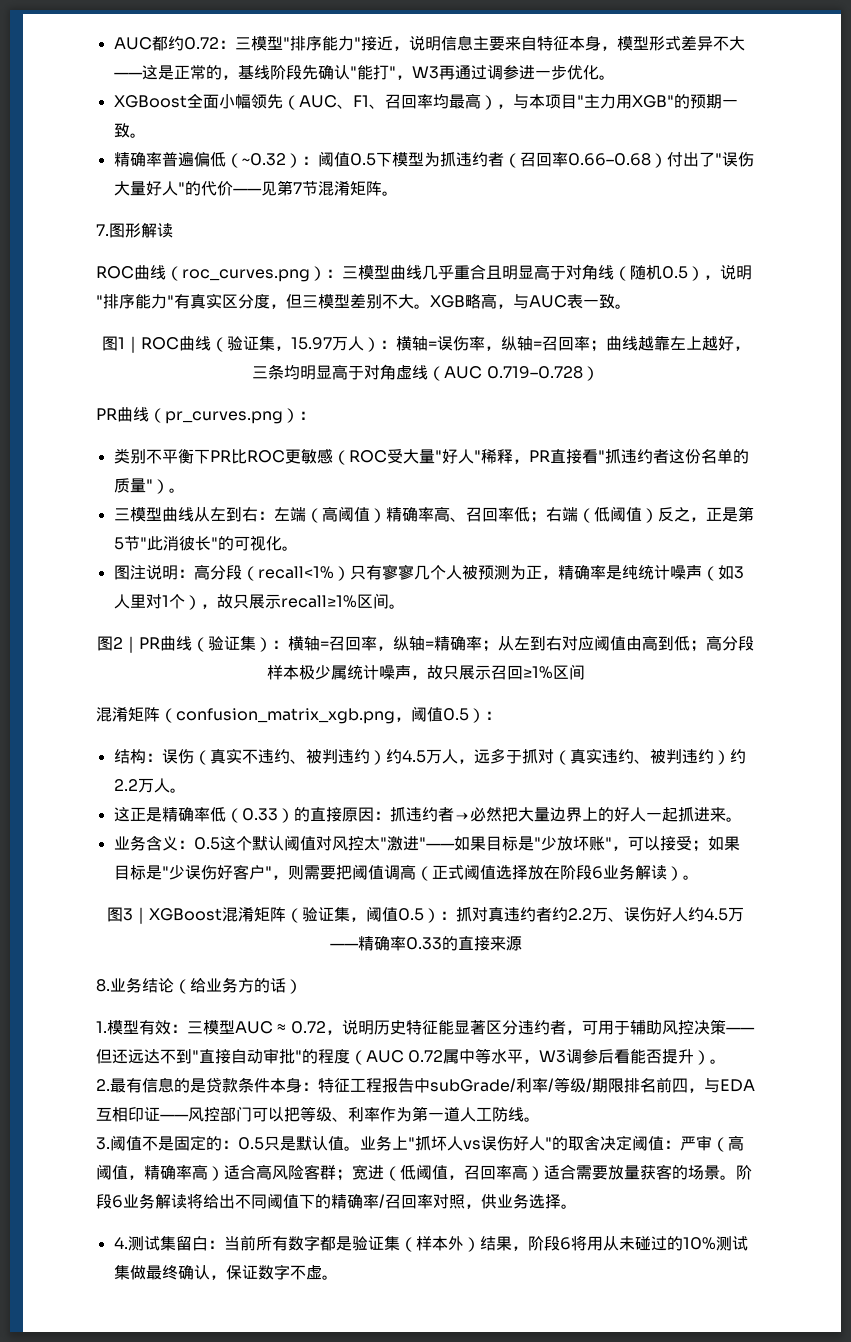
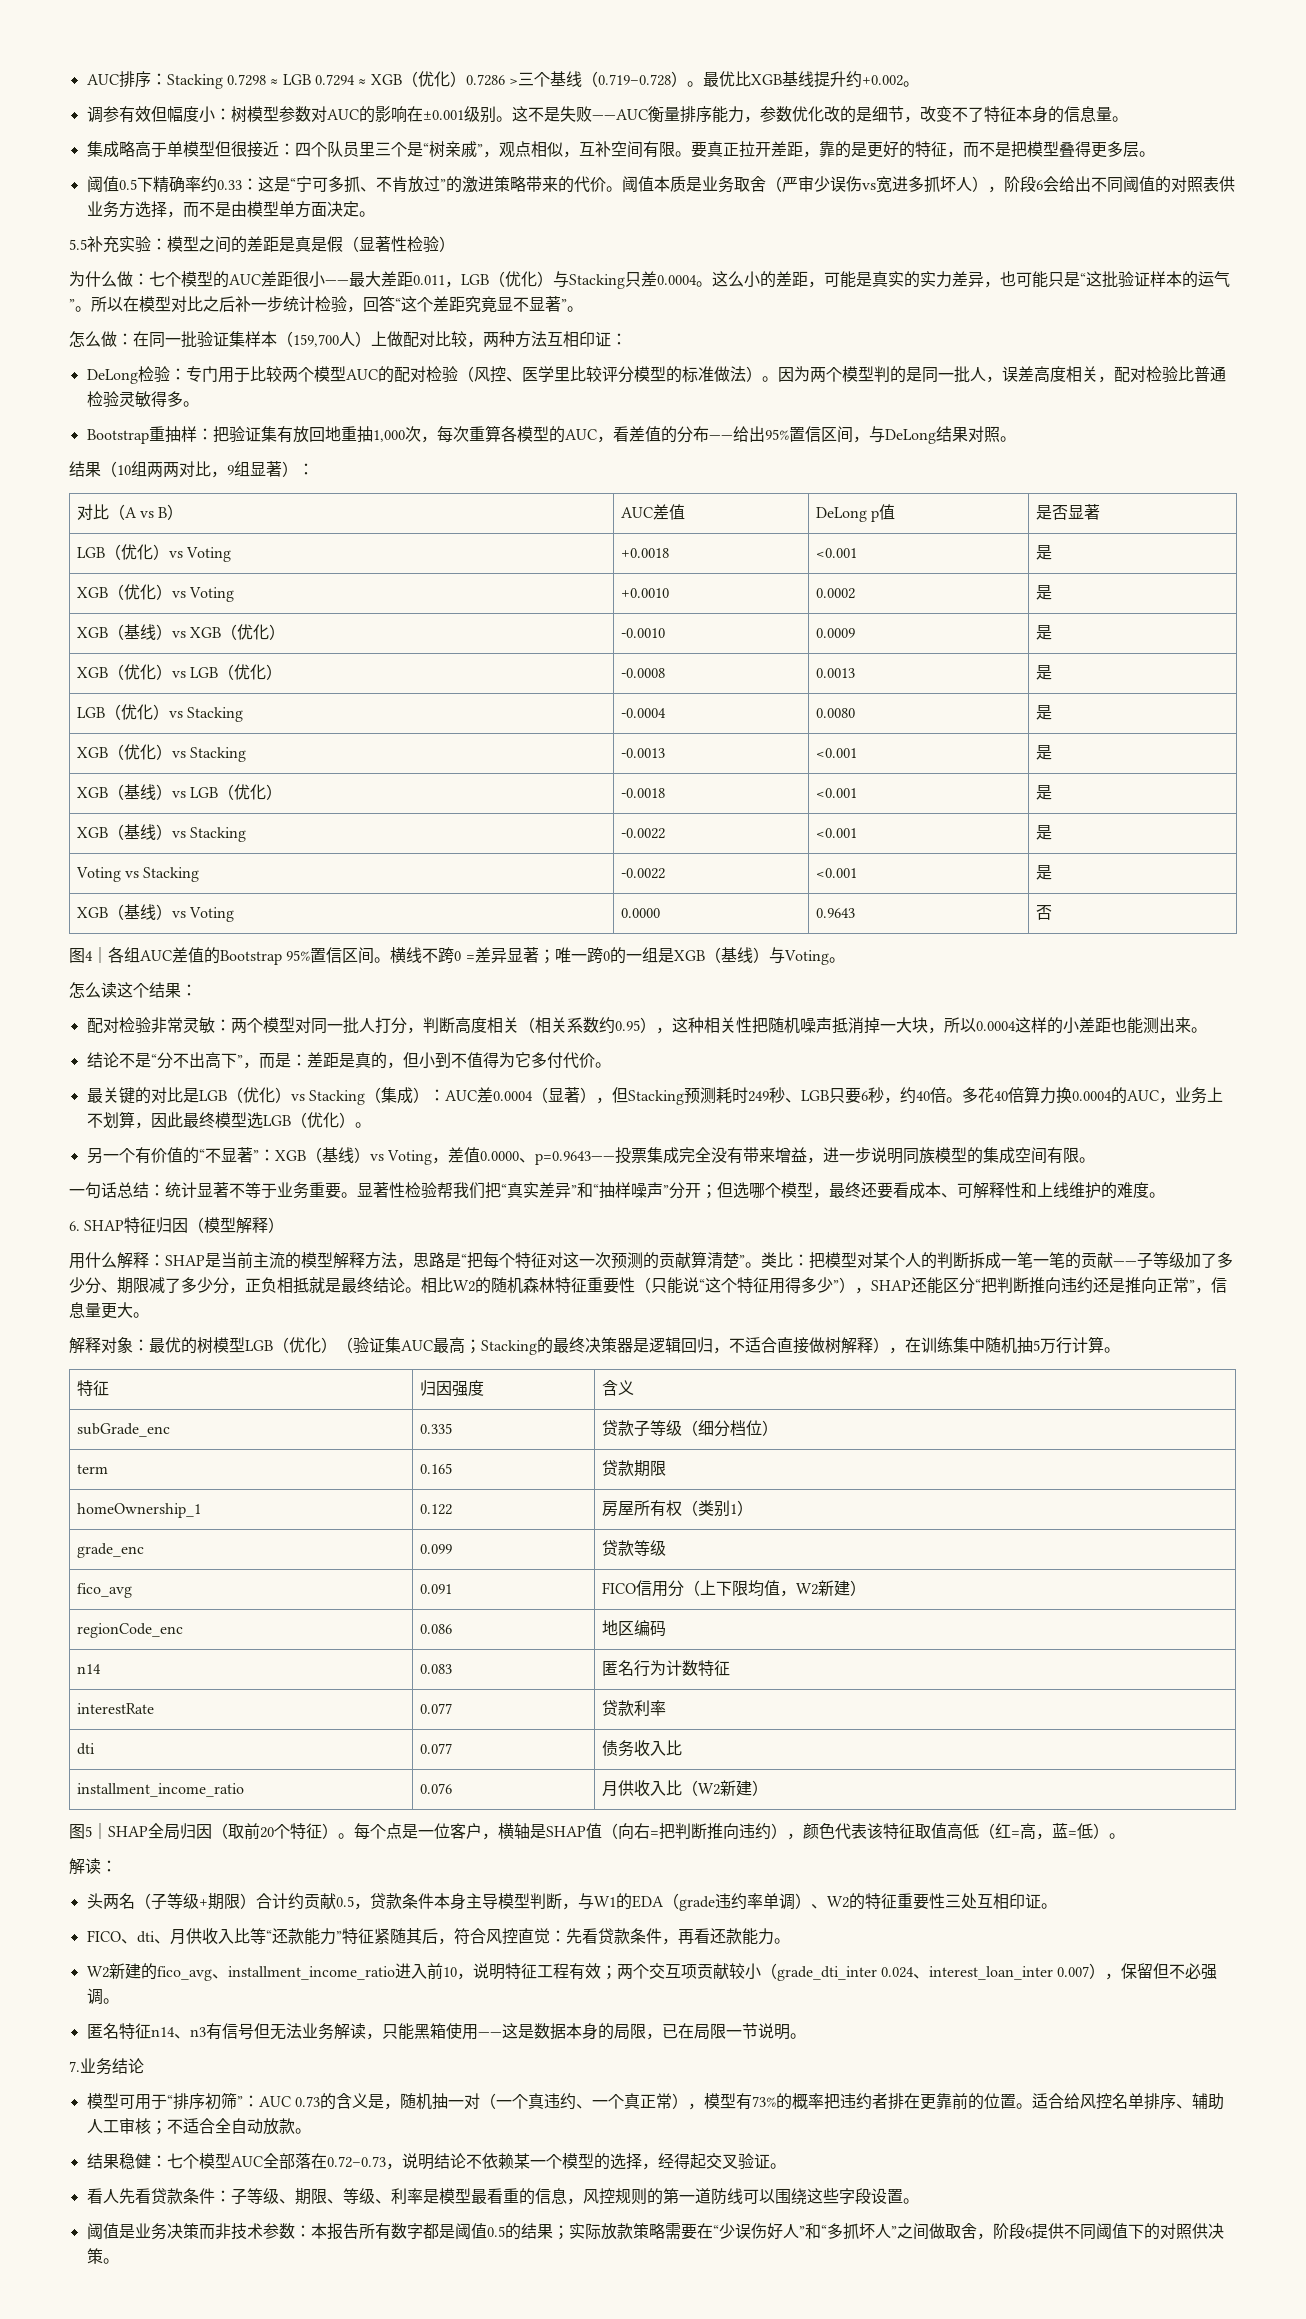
[113,35,745,51] [113,65,615,80] [113,93,738,110] [113,123,146,138] [113,151,754,168] [113,180,398,196] [96,223,173,238] [96,264,752,282] [96,293,631,309] [101,336,750,353] [252,364,599,381] [96,407,315,424] [113,448,749,465] [113,478,185,494] [113,506,754,523] [113,535,298,551] [113,564,744,581] [113,593,405,610] [97,635,754,653] [266,664,585,680] [96,706,501,724] [113,748,746,765] [113,778,186,793] [113,807,742,823] [113,835,740,852] [113,864,699,881] [107,906,744,924] [329,936,522,951] [96,977,302,994] [96,1019,755,1035] [96,1048,727,1065] [96,1077,755,1093] [96,1106,540,1122] [96,1135,744,1152] [96,1164,752,1181] [96,1193,577,1209] [113,1235,748,1252] [113,1264,322,1280] AUC都约0.72：三模型"排序能力"接近，说明信息主要来自特征本身，模型形式差异不大——这是正常的，基线阶段先确认"能打"，W3再通过调参进一步优化。 // XGBoost全面小幅领先（AUC、F1、召回率均最高），与本项目"主力用XGB"的预期一致。 // 精确率普遍偏低（~0.32）：阈值0.5下模型为抓违约者（召回率0.66–0.68）付出了"误伤大量好人"的代价——见第7节混淆矩阵。 // 7.图形解读 // ROC曲线（roc_curves.png）：三模型曲线几乎重合且明显高于对角线（随机0.5），说明"排序能力"有真实区分度，但三模型差别不大。XGB略高，与AUC表一致。 // 图1｜ROC曲线（验证集，15.97万人）：横轴=误伤率，纵轴=召回率；曲线越靠左上越好，三条均明显高于对角虚线（AUC 0.719–0.728） // PR曲线（pr_curves.png）： // 类别不平衡下PR比ROC更敏感（ROC受大量"好人"稀释，PR直接看"抓违约者这份名单的质量"）。 // 三模型曲线从左到右：左端（高阈值）精确率高、召回率低；右端（低阈值）反之，正是第5节"此消彼长"的可视化。 // 图注说明：高分段（recall<1%）只有寥寥几个人被预测为正，精确率是纯统计噪声（如3人里对1个），故只展示recall≥1%区间。 // 图2｜PR曲线（验证集）：横轴=召回率，纵轴=精确率；从左到右对应阈值由高到低；高分段样本极少属统计噪声，故只展示召回≥1%区间 // 混淆矩阵（confusion_matrix_xgb.png，阈值0.5）： // 结构：误伤（真实不违约、被判违约）约4.5万人，远多于抓对（真实违约、被判违约）约2.2万人。 // 这正是精确率低（0.33）的直接原因：抓违约者→必然把大量边界上的好人一起抓进来。 // 业务含义：0.5这个默认阈值对风控太"激进"——如果目标是"少放坏账"，可以接受；如果目标是"少误伤好客户"，则需要把阈值调高（正式阈值选择放在阶段6业务解读）。 // 图3｜XGBoost混淆矩阵（验证集，阈值0.5）：抓对真违约者约2.2万、误伤好人约4.5万——精确率0.33的直接来源 // 8.业务结论（给业务方的话） // 1.模型有效：三模型AUC ≈ 0.72，说明历史特征能显著区分违约者，可用于辅助风控决策——但还远达不到"直接自动审批"的程度（AUC 0.72属中等水平，W3调参后看能否提升）。 // 2.最有信息的是贷款条件本身：特征工程报告中subGrade/利率/等级/期限排名前四，与EDA互相印证——风控部门可以把等级、利率作为第一道人工防线。 // 3.阈值不是固定的：0.5只是默认值。业务上"抓坏人vs误伤好人"的取舍决定阈值：严审（高阈值，精确率高）适合高风险客群；宽进（低阈值，召回率高）适合需要放量获客的场景。阶段6业务解读将给出不同阈值下的精确率/召回率对照，供业务选择。 // 4.测试集留白：当前所有数字都是验证集（样本外）结果，阶段6将用从未碰过的10%测试集做最终确认，保证数字不虚 -> [86,71,919,89] [86,106,1128,123] [86,141,1155,158] [86,176,1235,193] [86,201,375,218] [69,236,455,253] [69,271,1230,289] [69,296,583,313] [69,331,627,348] [86,366,1226,384] [86,391,199,407] [86,425,1016,444] [69,461,314,478] [76,504,184,520] [620,504,685,520] [815,504,895,522] [1035,504,1100,520] [76,544,231,562] [620,548,669,558] [815,548,857,558] [1035,545,1052,560] [76,584,234,602] [620,588,669,598] [815,588,855,599] [1035,585,1052,600] [76,624,285,640] [620,628,665,638] [815,628,855,638] [1035,625,1052,640] [76,664,282,680] [620,668,665,678] [815,668,855,678] [1035,665,1052,680] [76,704,243,722] [620,708,666,718] [815,708,855,718] [1035,705,1052,720] [76,744,246,762] [620,748,665,758] [815,748,857,758] [1035,745,1052,760] [76,784,282,800] [620,788,665,798] [815,788,857,798] [1035,785,1052,800] [76,824,246,842] [620,828,665,839] [815,828,857,838] [1035,825,1052,840] [75,867,200,882] [620,868,665,879] [815,868,857,878] [1035,865,1052,880] [76,904,234,922] [620,908,660,918] [815,908,855,918] [1035,905,1052,920] [69,947,845,965] [69,982,197,998] [86,1017,1207,1034] [86,1052,611,1069] [86,1086,1223,1105] [86,1111,371,1129] [86,1147,1095,1165] [69,1182,1165,1199] [69,1217,285,1234] [69,1251,1233,1269] [69,1277,1227,1294] [69,1302,149,1319] [69,1336,1120,1355] [76,1380,109,1396] [419,1380,484,1397] [601,1380,634,1396] [76,1423,170,1437] [419,1423,452,1434] [601,1420,778,1437] [76,1464,108,1474] [419,1463,452,1474] [601,1460,666,1477] [76,1503,201,1518] [419,1504,452,1515] [601,1500,753,1517] [76,1543,144,1558] [419,1544,452,1554] [601,1540,666,1556] [76,1583,132,1598] [419,1584,452,1594] [601,1580,866,1597] [76,1623,183,1638] [419,1624,452,1634] [601,1620,666,1637] [76,1664,101,1674] [419,1664,452,1674] [601,1660,730,1677] [76,1703,154,1714] [419,1703,452,1714] [601,1700,666,1716] [76,1743,95,1755] [419,1743,452,1754] [601,1740,682,1757] [76,1783,244,1797] [419,1783,452,1794] [601,1780,768,1797] [69,1823,1125,1840] [69,1858,117,1875] [86,1893,1057,1911] [86,1928,790,1945] [86,1963,1218,1981] [86,1988,119,2005] [86,2023,806,2040] [69,2058,144,2075] [86,2092,1224,2110] [86,2118,311,2135] [86,2153,786,2170] [86,2188,919,2205] [86,2223,1224,2240] [86,2248,103,2264] AUC排序：Stacking 0.7298 ≈ LGB 0.7294 ≈ XGB（优化）0.7286 >三个基线（0.719–0.728）。最优比XGB基线提升约+0.002。 // 调参有效但幅度小：树模型参数对AUC的影响在±0.001级别。这不是失败——AUC衡量排序能力，参数优化改的是细节，改变不了特征本身的信息量。 // 集成略高于单模型但很接近：四个队员里三个是“树亲戚”，观点相似，互补空间有限。要真正拉开差距，靠的是更好的特征，而不是把模型叠得更多层。 // 阈值0.5下精确率约0.33：这是“宁可多抓、不肯放过”的激进策略带来的代价。阈值本质是业务取舍（严审少误伤vs宽进多抓坏人），阶段6会给出不同阈值的对照表供业务方选择，而不是由模型单方面决定。 // 5.5补充实验：模型之间的差距是真是假（显著性检验） // 为什么做：七个模型的AUC差距很小——最大差距0.011，LGB（优化）与Stacking只差0.0004。这么小的差距，可能是真实的实力差异，也可能只是“这批验证样本的运气”。所以在模型对比之后补一步统计检验，回答“这个差距究竟显不显著”。 // 怎么做：在同一批验证集样本（159,700人）上做配对比较，两种方法互相印证： // DeLong检验：专门用于比较两个模型AUC的配对检验（风控、医学里比较评分模型的标准做法）。因为两个模型判的是同一批人，误差高度相关，配对检验比普通检验灵敏得多。 // Bootstrap重抽样：把验证集有放回地重抽1,000次，每次重算各模型的AUC，看差值的分布——给出95%置信区间，与DeLong结果对照。 // 结果（10组两两对比，9组显著）： // 对比（A vs B） | AUC差值 | DeLong p值 | 是否显著 // LGB（优化）vs Voting | +0.0018 | <0.001 | 是 // XGB（优化）vs Voting | +0.0010 | 0.0002 | 是 // XGB（基线）vs XGB（优化） | -0.0010 | 0.0009 | 是 // XGB（优化）vs LGB（优化） | -0.0008 | 0.0013 | 是 // LGB（优化）vs Stacking | -0.0004 | 0.0080 | 是 // XGB（优化）vs Stacking | -0.0013 | <0.001 | 是 // XGB（基线）vs LGB（优化） | -0.0018 | <0.001 | 是 // XGB（基线）vs Stacking | -0.0022 | <0.001 | 是 // Voting vs Stacking | -0.0022 | <0.001 | 是 // XGB（基线）vs Voting | 0.0000 | 0.9643 | 否 // 图4｜各组AUC差值的Bootstrap 95%置信区间。横线不跨0 =差异显著；唯一跨0的一组是XGB（基线）与Voting。 // 怎么读这个结果： // 配对检验非常灵敏：两个模型对同一批人打分，判断高度相关（相关系数约0.95），这种相关性把随机噪声抵消掉一大块，所以0.0004这样的小差距也能测出来。 // 结论不是“分不出高下”，而是：差距是真的，但小到不值得为它多付代价。 // 最关键的对比是LGB（优化）vs Stacking（集成）：AUC差0.0004（显著），但Stacking预测耗时249秒、LGB只要6秒，约40倍。多花40倍算力换0.0004的AUC，业务上不划算，因此最终模型选LGB（优化）。 // 另一个有价值的“不显著”：XGB（基线）vs Voting，差值0.0000、p=0.9643——投票集成完全没有带来增益，进一步说明同族模型的集成空间有限。 // 一句话总结：统计显著不等于业务重要。显著性检验帮我们把“真实差异”和“抽样噪声”分开；但选哪个模型，最终还要看成本、可解释性和上线维护的难度。 // 6. SHAP特征归因（模型解释） // 用什么解释：SHAP是当前主流的模型解释方法，思路是“把每个特征对这一次预测的贡献算清楚”。类比：把模型对某个人的判断拆成一笔一笔的贡献——子等级加了多少分、期限减了多少分，正负相抵就是最终结论。相比W2的随机森林特征重要性（只能说“这个特征用得多少”），SHAP还能区分“把判断推向违约还是推向正常”，信息量更大。 // 解释对象：最优的树模型LGB（优化）（验证集AUC最高；Stacking的最终决策器是逻辑回归，不适合直接做树解释），在训练集中随机抽5万行计算。 // 特征 | 归因强度 | 含义 // subGrade_enc | 0.335 | 贷款子等级（细分档位） // term | 0.165 | 贷款期限 // homeOwnership_1 | 0.122 | 房屋所有权（类别1） // grade_enc | 0.099 | 贷款等级 // fico_avg | 0.091 | FICO信用分（上下限均值，W2新建） // regionCode_enc | 0.086 | 地区编码 // n14 | 0.083 | 匿名行为计数特征 // interestRate | 0.077 | 贷款利率 // dti | 0.077 | 债务收入比 // installment_income_ratio | 0.076 | 月供收入比（W2新建） // 图5｜SHAP全局归因（取前20个特征）。每个点是一位客户，横轴是SHAP值（向右=把判断推向违约），颜色代表该特征取值高低（红=高，蓝=低）。 // 解读： // 头两名（子等级+期限）合计约贡献0.5，贷款条件本身主导模型判断，与W1的EDA（grade违约率单调）、W2的特征重要性三处互相印证。 // FICO、dti、月供收入比等“还款能力”特征紧随其后，符合风控直觉：先看贷款条件，再看还款能力。 // W2新建的fico_avg、installment_income_ratio进入前10，说明特征工程有效；两个交互项贡献较小（grade_dti_inter 0.024、interest_loan_inter 0.007），保留但不必强调。 // 匿名特征n14、n3有信号但无法业务解读，只能黑箱使用——这是数据本身的局限，已在局限一节说明。 // 7.业务结论 // 模型可用于“排序初筛”：AUC 0.73的含义是，随机抽一对（一个真违约、一个真正常），模型有73%的概率把违约者排在更靠前的位置。适合给风控名单排序、辅助人工审核；不适合全自动放款。 // 结果稳健：七个模型AUC全部落在0.72–0.73，说明结论不依赖某一个模型的选择，经得起交叉验证。 // 看人先看贷款条件：子等级、期限、等级、利率是模型最看重的信息，风控规则的第一道防线可以围绕这些字段设置。 // 阈值是业务决策而非技术参数：本报告所有数字都是阈值0.5的结果；实际放款策略需要在“少误伤好人”和“多抓坏人”之间做取舍，阶段6提供不同阈值下的对照供决策

